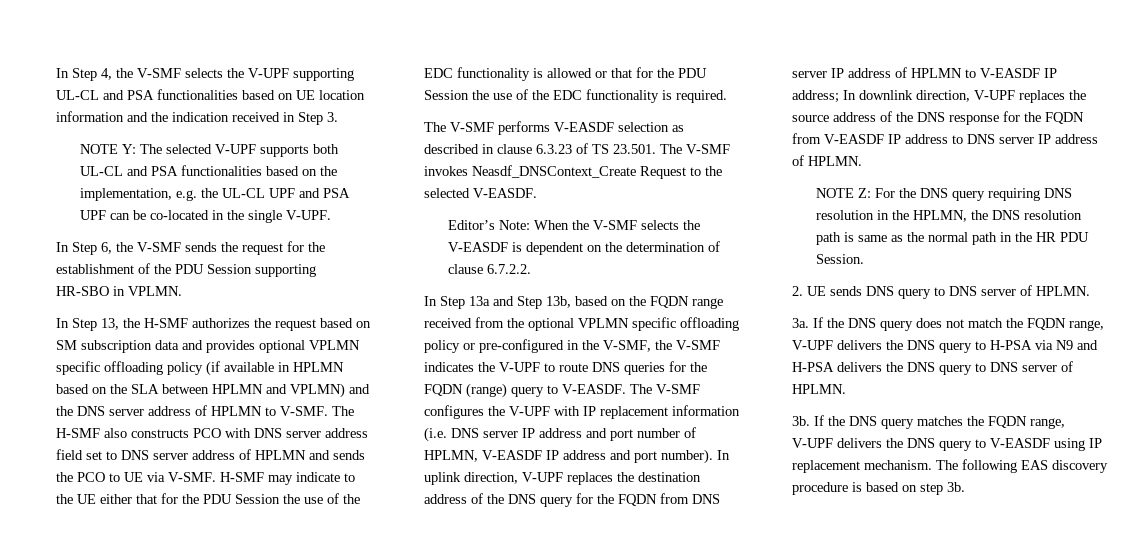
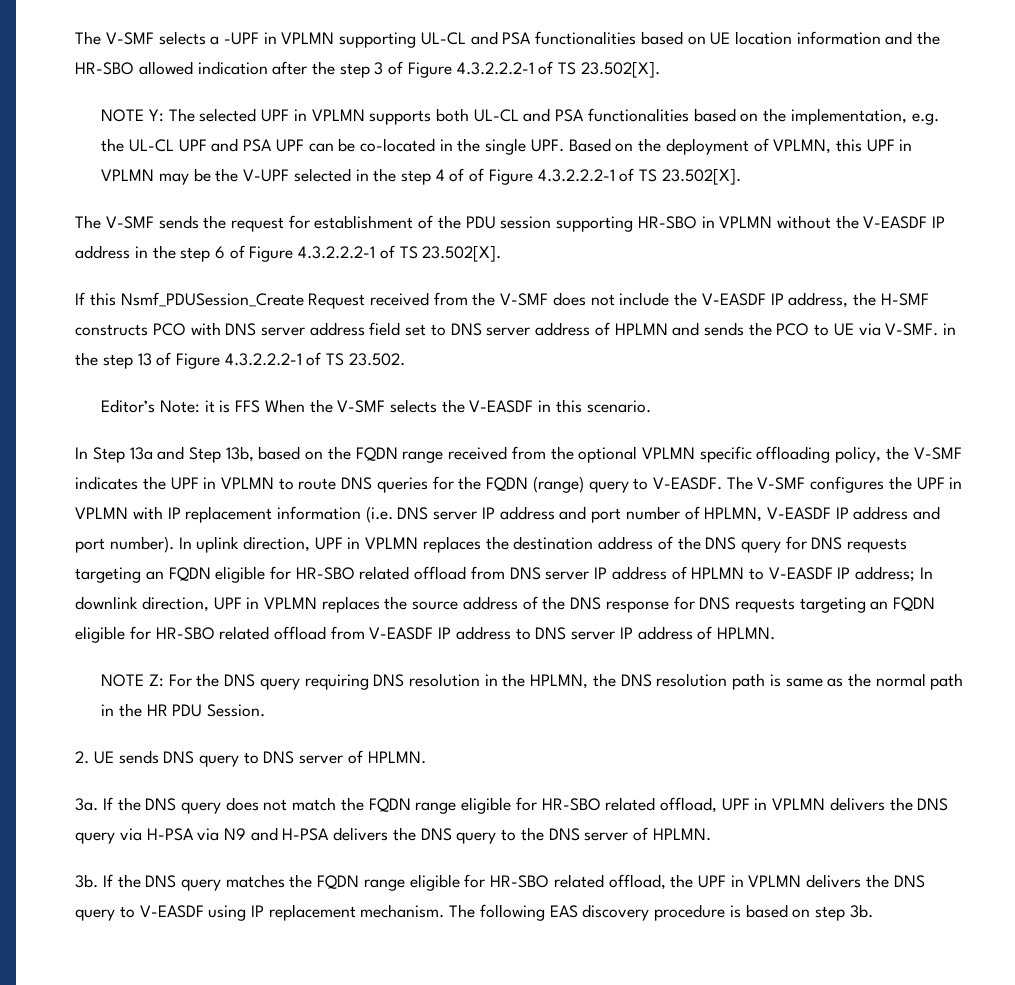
[56,68,290,81] In Step 4, the V-SMF selects the V-UPF -> [75,31,335,45] The V-SMF selects a -UPF in VPLMN
[172,112,339,125] indication received in Step 3. -> [75,61,660,78] HR-SBO allowed indication after the step 3 of Figure 4.3.2.2.2-1 of TS 23.502[X].
[214,144,256,154] V-UPF -> [261,109,365,122] UPF in VPLMN
[285,210,331,220] [56,242,134,255] V-UPF. // In Step 6, the -> [530,138,913,155] [101,168,741,185] [75,215,102,229] UPF. Based on the deployment of VPLMN, this UPF in VPLMN may be the V-UPF selected in the step 4 of of Figure 4.3.2.2.2-1 of TS 23.502[X]. // The
[308,242,326,252] the -> (310, 222) none
[207,264,253,274] Session -> [500,216,552,229] session
[128,286,183,296] [56,318,372,331] [56,340,361,353] [56,361,345,376] [56,383,371,398] [56,405,355,416] [56,428,128,438] VPLMN. // In Step 13, the H-SMF authorizes the request based on SM subscription data and provides optional VPLMN specific offloading policy (if available in HPLMN based on the SLA between HPLMN and VPLMN) and the DNS server address of HPLMN to V-SMF. The H-SMF also -> [719,215,946,229] [75,245,502,262] [75,292,929,309] VPLMN without the V-EASDF IP address in the step 6 of Figure 4.3.2.2.2-1 of TS 23.502[X]. // If this Nsmf_PDUSession_Create Request received from the V-SMF does not include the V-EASDF IP address, the H-SMF
[220,472,356,485] [56,493,361,504] [424,67,708,81] [424,89,728,103] [424,121,685,135] [424,143,731,154] [424,165,723,179] [424,188,538,198] H-SMF may indicate to the UE either that for the PDU Session the use of the EDC functionality is allowed or that for the PDU Session the use of the EDC functionality is required. // The V-SMF performs V-EASDF selection as described in clause 6.3.23 of TS 23.501. The V-SMF invokes Neasdf_DNSContext_Create Request to the selected V-EASDF. -> [943,323,957,335] [75,352,405,369] in the step 13 of Figure 4.3.2.2.2-1 of TS 23.502.
(530, 225) none -> [204,400,261,413] it is FFS
[511,241,720,255] [447,264,531,274] is dependent on the determination of clause 6.7.2.2. -> [538,399,651,413] in this scenario.
[424,339,652,353] policy or pre-configured in the V-SMF, -> [835,446,882,463] policy,
[499,362,541,372] V-UPF -> [170,477,274,490] UPF in VPLMN
[509,406,551,416] V-UPF -> [916,477,963,490] [75,507,129,519] UPF in VPLMN
[522,472,564,482] V-UPF -> [314,537,419,550] UPF in VPLMN
[597,494,658,506] the FQDN -> [811,537,908,553] [75,566,467,583] DNS requests targeting an FQDN eligible for HR-SBO related offload
[974,90,1016,100] V-UPF -> [213,597,317,610] UPF in VPLMN
[1024,112,1085,124] the FQDN -> [699,597,936,613] [75,626,326,643] DNS requests targeting an FQDN eligible for HR-SBO related offload
[1069,320,1105,331] [792,340,987,353] range, V-UPF delivers the DNS query to -> [415,797,949,814] [75,828,142,844] range eligible for HR-SBO related offload, UPF in VPLMN delivers the DNS query via
(987, 367) none -> [520,827,544,841] the
[1030,418,1066,429] [792,438,834,448] range, V-UPF -> [363,874,802,891] range eligible for HR-SBO related offload, the UPF in VPLMN

